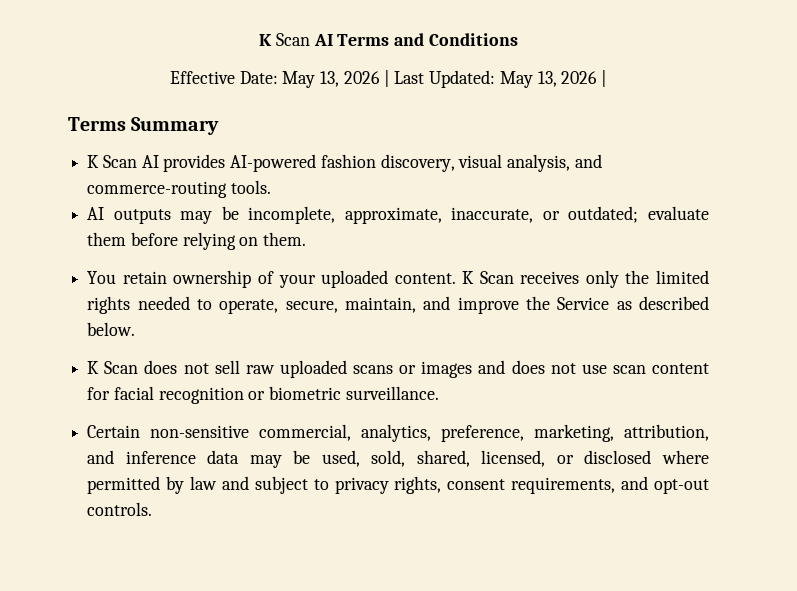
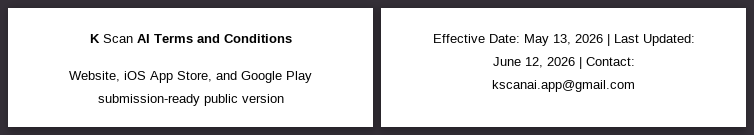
(518, 39) none -> [69,71,312,83] [97,94,284,106] // Website, iOS App Store, and Google Play submission-ready public version
[499,70,607,88] [68,117,220,135] [87,154,602,172] [87,180,271,198] [87,206,709,224] [87,232,307,250] [87,270,709,288] [87,296,709,314] [87,322,136,336] [87,360,710,378] [87,386,439,404] [87,424,710,442] [87,450,709,468] [87,476,709,494] [87,502,153,516] May 13, 2026 | // Terms Summary // K Scan AI provides AI-powered fashion discovery, visual analysis, and commerce-routing tools. // AI outputs may be incomplete, approximate, inaccurate, or outdated; evaluate them before relying on them. // You retain ownership of your uploaded content. K Scan receives only the limited rights needed to operate, secure, maintain, and improve the Service as described below. // K Scan does not sell raw uploaded scans or images and does not use scan content for facial recognition or biometric surveillance. // Certain non-sensitive commercial, analytics, preference, marketing, attribution, and inference data may be used, sold, shared, licensed, or disclosed where permitted by law and subject to privacy rights, consent requirements, and opt-out controls. -> [492,57,635,69] [492,80,635,92] June 12, 2026 | Contact: kscanai.app@gmail.com

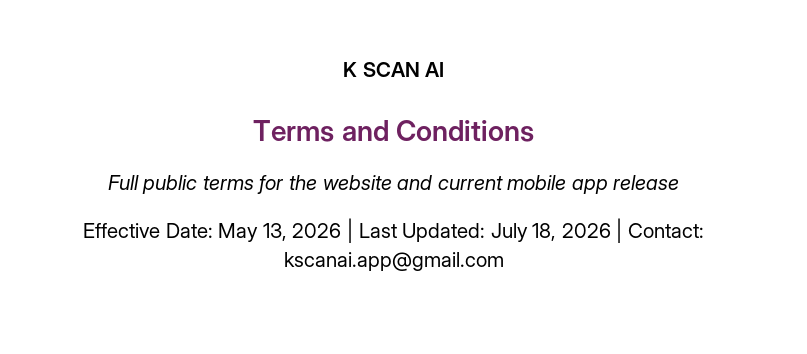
[102,34,133,43] Scan -> [362,62,420,77] SCAN
(150, 38) none -> (445, 69) //
[69,71,312,83] [97,94,284,106] Website, iOS App Store, and Google Play submission-ready public version -> [107,175,680,194] Full public terms for the website and current mobile app release
[492,57,543,68] June 12, -> [490,223,557,242] July 18,

